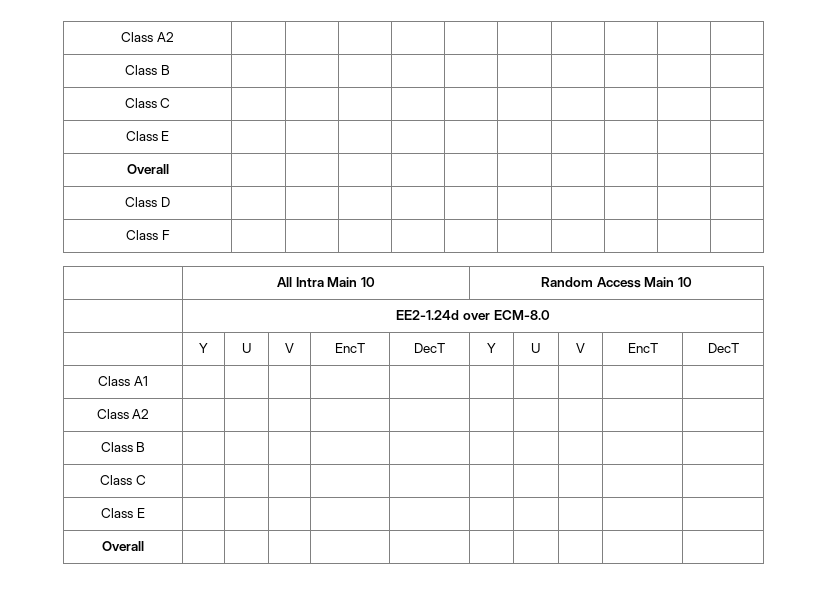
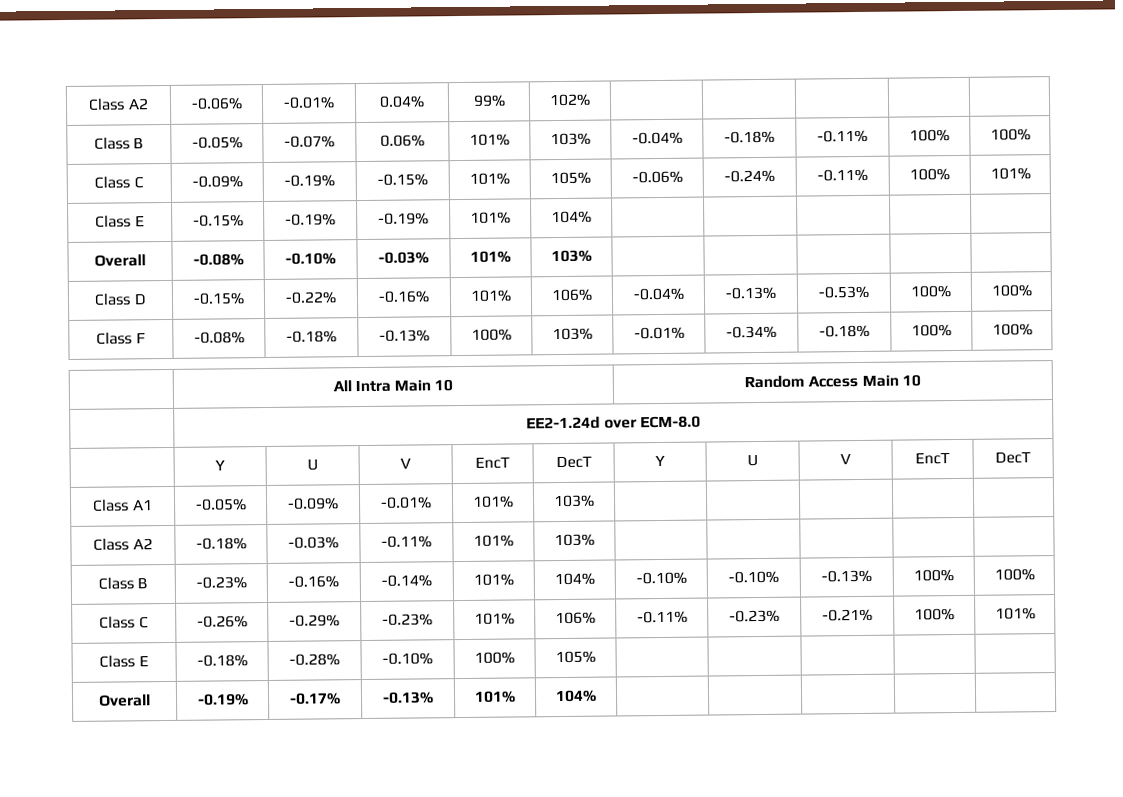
[121,32,174,42] [125,65,170,75] [124,98,171,108] [125,131,170,141] [126,164,169,174] [125,197,170,207] [126,230,170,240] Class A2 | | | | | | | | | | // Class B | | | | | | | | | | // Class C | | | | | | | | | | // Class E | | | | | | | | | | // Overall | | | | | | | | | | // Class D | | | | | | | | | | // Class F | | | | | | | | | | -> [88,98,149,111] [190,97,243,110] [283,96,335,109] [379,95,425,108] [472,94,506,107] [549,93,591,107] [93,137,145,150] [191,136,243,149] [284,135,335,148] [380,134,425,147] [469,133,510,146] [550,132,591,146] [631,131,683,145] [724,130,775,144] [817,129,868,143] [909,129,950,142] [989,128,1031,141] [94,176,144,189] [191,175,243,188] [284,174,335,187] [377,173,428,186] [469,172,510,185] [550,171,591,185] [631,170,683,184] [724,169,775,183] [817,168,868,182] [909,168,950,181] [989,167,1031,180] [95,215,145,228] [192,214,244,227] [285,213,336,226] [378,212,429,225] [470,211,511,224] [551,210,592,224] [94,254,146,267] [192,253,244,266] [285,252,336,265] [378,251,429,264] [470,250,511,263] [551,249,592,263] [94,293,147,306] [192,292,245,305] [285,291,337,304] [378,290,430,303] [470,289,512,302] [551,288,593,302] [632,287,685,301] [725,286,777,300] [818,285,869,299] [910,285,951,298] [990,284,1032,297] [96,332,146,345] [193,331,245,344] [286,330,337,343] [379,329,430,342] [471,328,512,341] [552,327,593,341] [633,326,685,340] [726,325,777,339] [819,324,870,338] [911,324,952,337] [991,323,1033,336] Class A2 | -0.06% | -0.01% | 0.04% | 99% | 102% | | | | | // Class B | -0.05% | -0.07% | 0.06% | 101% | 103% | -0.04% | -0.18% | -0.11% | 100% | 100% // Class C | -0.09% | -0.19% | -0.15% | 101% | 105% | -0.06% | -0.24% | -0.11% | 100% | 101% // Class E | -0.15% | -0.19% | -0.19% | 101% | 104% | | | | | // Overall | -0.08% | -0.10% | -0.03% | 101% | 103% | | | | | // Class D | -0.15% | -0.22% | -0.16% | 101% | 106% | -0.04% | -0.13% | -0.53% | 100% | 100% // Class F | -0.08% | -0.18% | -0.13% | 100% | 103% | -0.01% | -0.34% | -0.18% | 100% | 100%
[96,409,150,419] [100,442,146,452] [100,475,146,485] [101,508,145,518] [102,541,144,551] | | | | | | | | | // Class A2 | | | | | | | | | | // Class B | | | | | | | | | | // Class C | | | | | | | | | | // Class E | | | | | | | | | | // Overall | | | | | -> [194,498,247,511] [287,497,339,510] [380,496,432,509] [472,495,514,508] [553,494,595,508] [93,538,153,551] [195,537,247,550] [288,536,339,549] [381,535,432,548] [473,534,514,547] [554,533,595,547] [97,577,149,590] [195,576,247,589] [288,575,339,588] [381,574,432,587] [473,573,514,586] [554,572,595,586] [635,571,687,585] [728,570,779,584] [821,569,872,583] [913,569,954,582] [993,568,1035,581] [99,616,149,629] [196,615,248,628] [289,614,340,627] [382,613,433,626] [474,612,515,625] [555,611,596,625] [636,610,688,624] [729,609,780,623] [822,608,873,622] [914,608,955,621] [994,607,1036,620] [99,655,149,668] [196,654,248,667] [289,653,340,666] [382,652,433,665] [474,651,515,664] [555,650,596,664] [98,694,151,707] [196,693,249,706] [289,692,341,705] [382,691,434,704] [474,690,516,703] [555,689,597,703] -0.05% | -0.09% | -0.01% | 101% | 103% | | | | | // Class A2 | -0.18% | -0.03% | -0.11% | 101% | 103% | | | | | // Class B | -0.23% | -0.16% | -0.14% | 101% | 104% | -0.10% | -0.10% | -0.13% | 100% | 100% // Class C | -0.26% | -0.29% | -0.23% | 101% | 106% | -0.11% | -0.23% | -0.21% | 100% | 101% // Class E | -0.18% | -0.28% | -0.10% | 100% | 105% | | | | | // Overall | -0.19% | -0.17% | -0.13% | 101% | 104%

